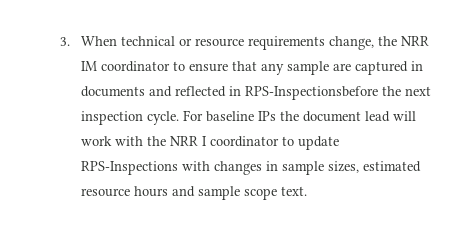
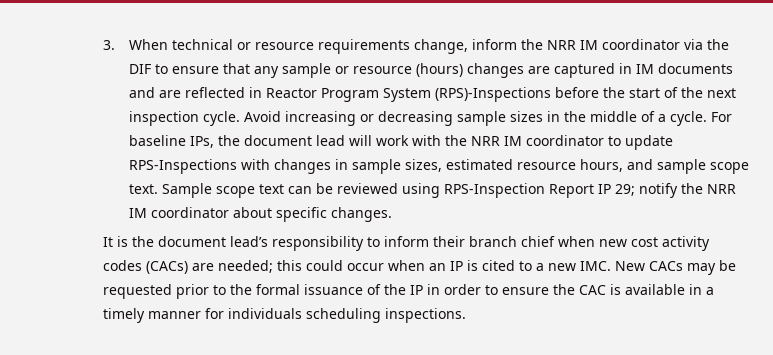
[377,36,429,46] [80,61,170,72] the NRR IM coordinator -> [471,39,729,50] [128,64,151,74] inform the NRR IM coordinator via the DIF
(329, 68) none -> [334,63,524,78] or resource (hours) changes
(423, 66) none -> [635,64,654,74] IM
(172, 91) none -> [158,90,181,98] are
[244,86,431,100] [80,111,143,125] RPS-Inspectionsbefore the next inspection -> [265,87,736,102] [128,111,666,126] Reactor Program System (RPS)-Inspections before the start of the next inspection cycle. Avoid increasing or decreasing sample sizes in the middle of a
[257,111,276,121] IPs -> [189,136,214,148] IPs,
[201,136,207,146] I -> [503,136,522,146] IM
[133,186,168,197] hours -> [579,159,623,172] hours,
(307, 191) none -> [161,183,736,198] [128,207,392,222] [103,236,711,251] [103,260,737,275] [103,284,715,299] [103,308,467,323] Sample scope text can be reviewed using RPS-Inspection Report IP 29; notify the NRR IM coordinator about specific changes. // It is the document lead’s responsibility to inform their branch chief when new cost activity codes (CACs) are needed; this could occur when an IP is cited to a new IMC. New CACs may be requested prior to the formal issuance of the IP in order to ensure the CAC is available in a timely manner for individuals scheduling inspections.

